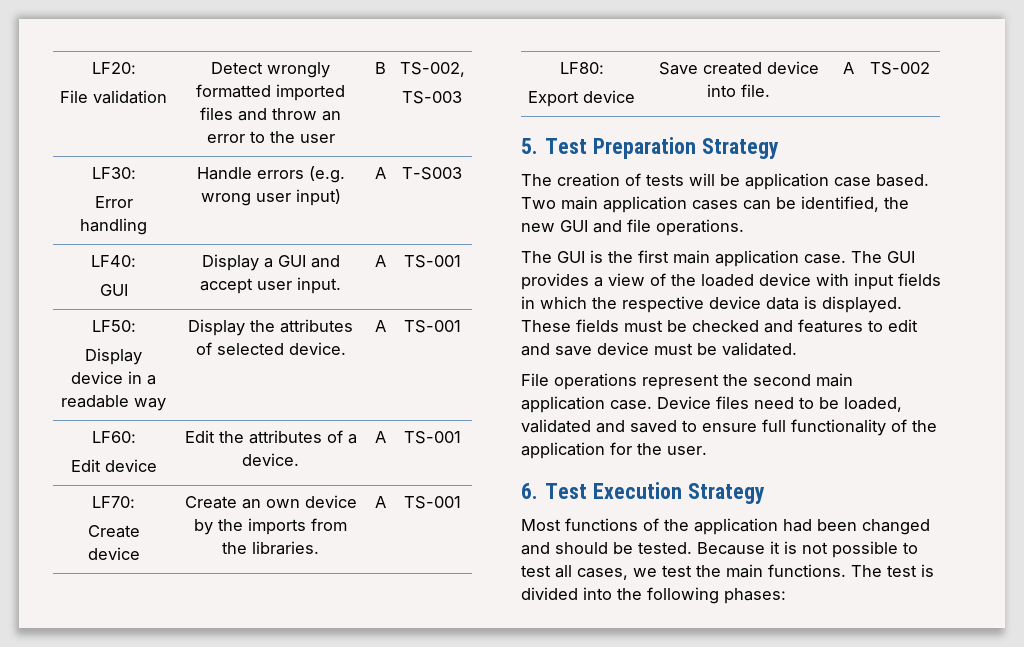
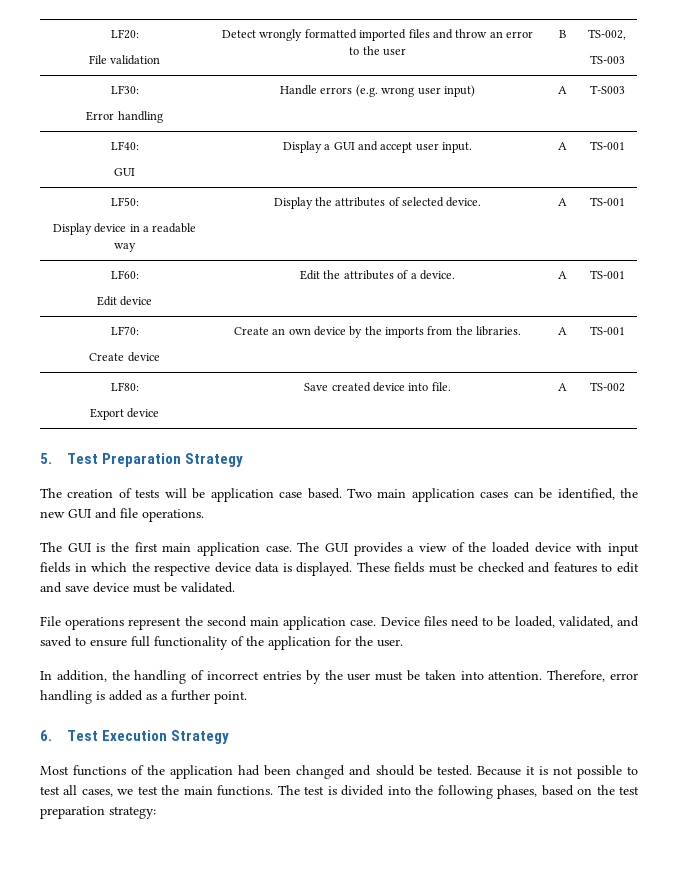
[521,419,591,433] validated -> [558,616,613,628] validated,
(707, 450) none -> [40,670,638,684] [40,690,247,704] // In addition, the handling of incorrect entries by the user must be taken into attention. Therefore, error handling is added as a further point.
[724,588,786,604] phases: -> [497,785,639,799] [40,806,156,819] phases, based on the test preparation strategy:

